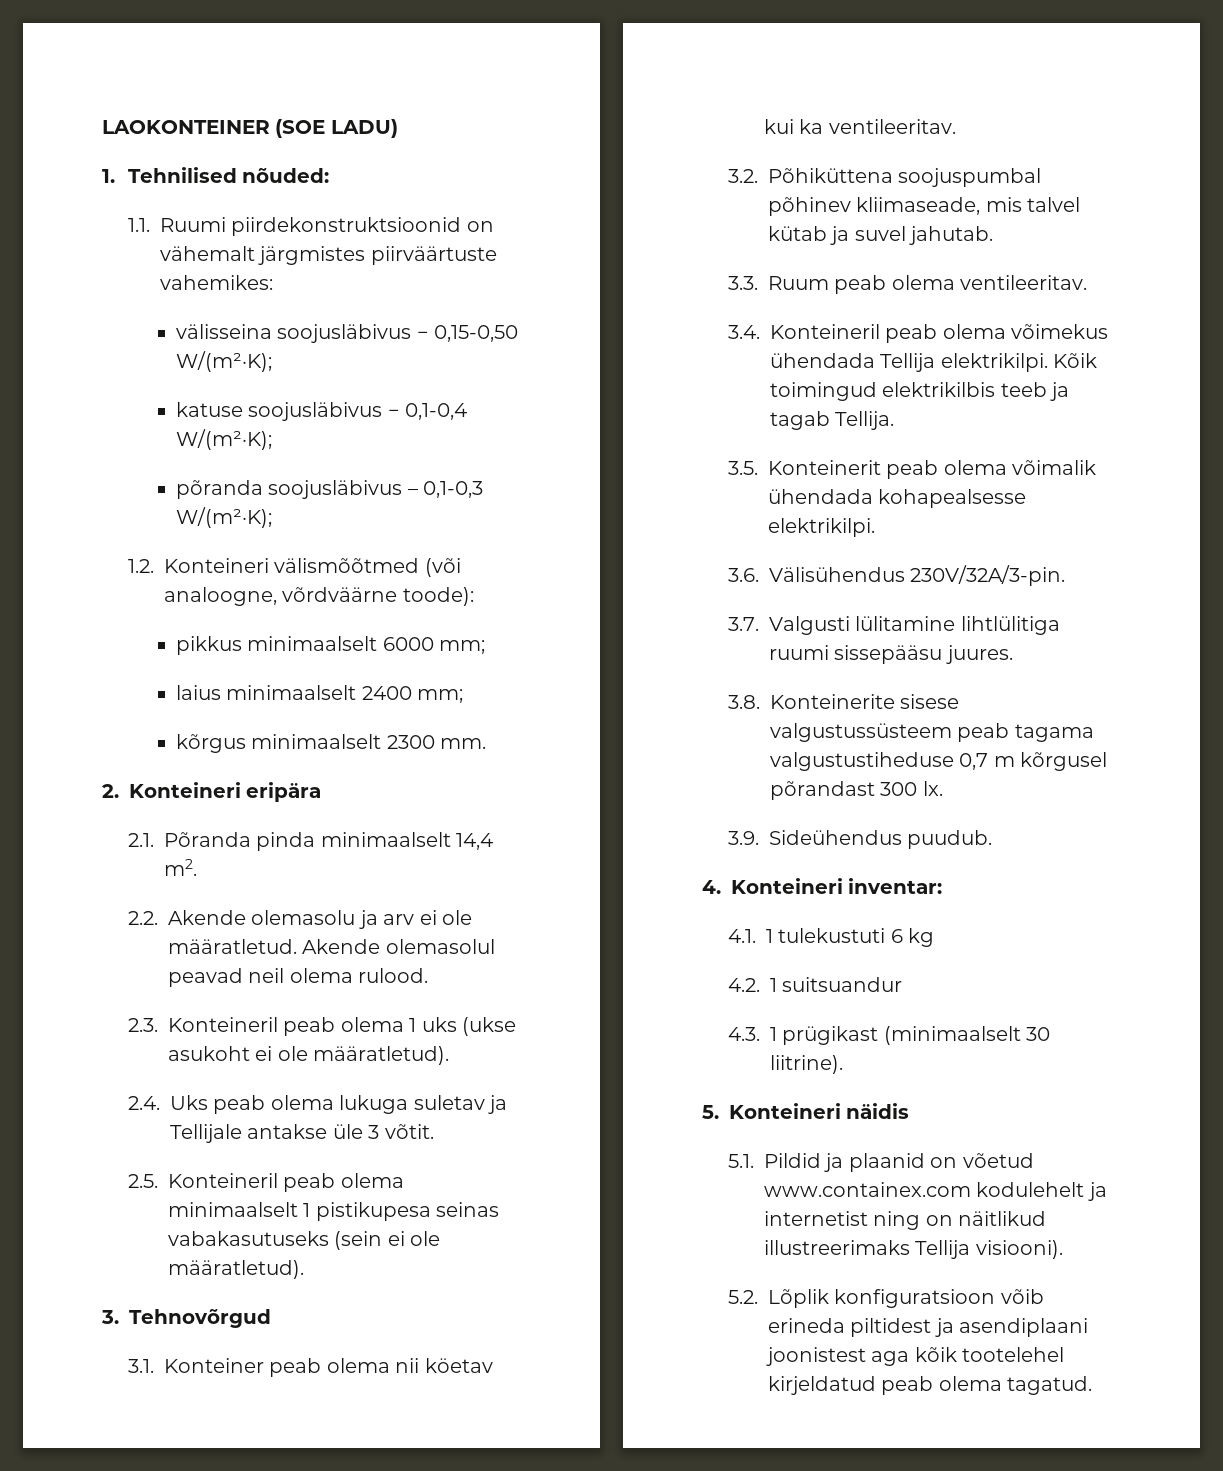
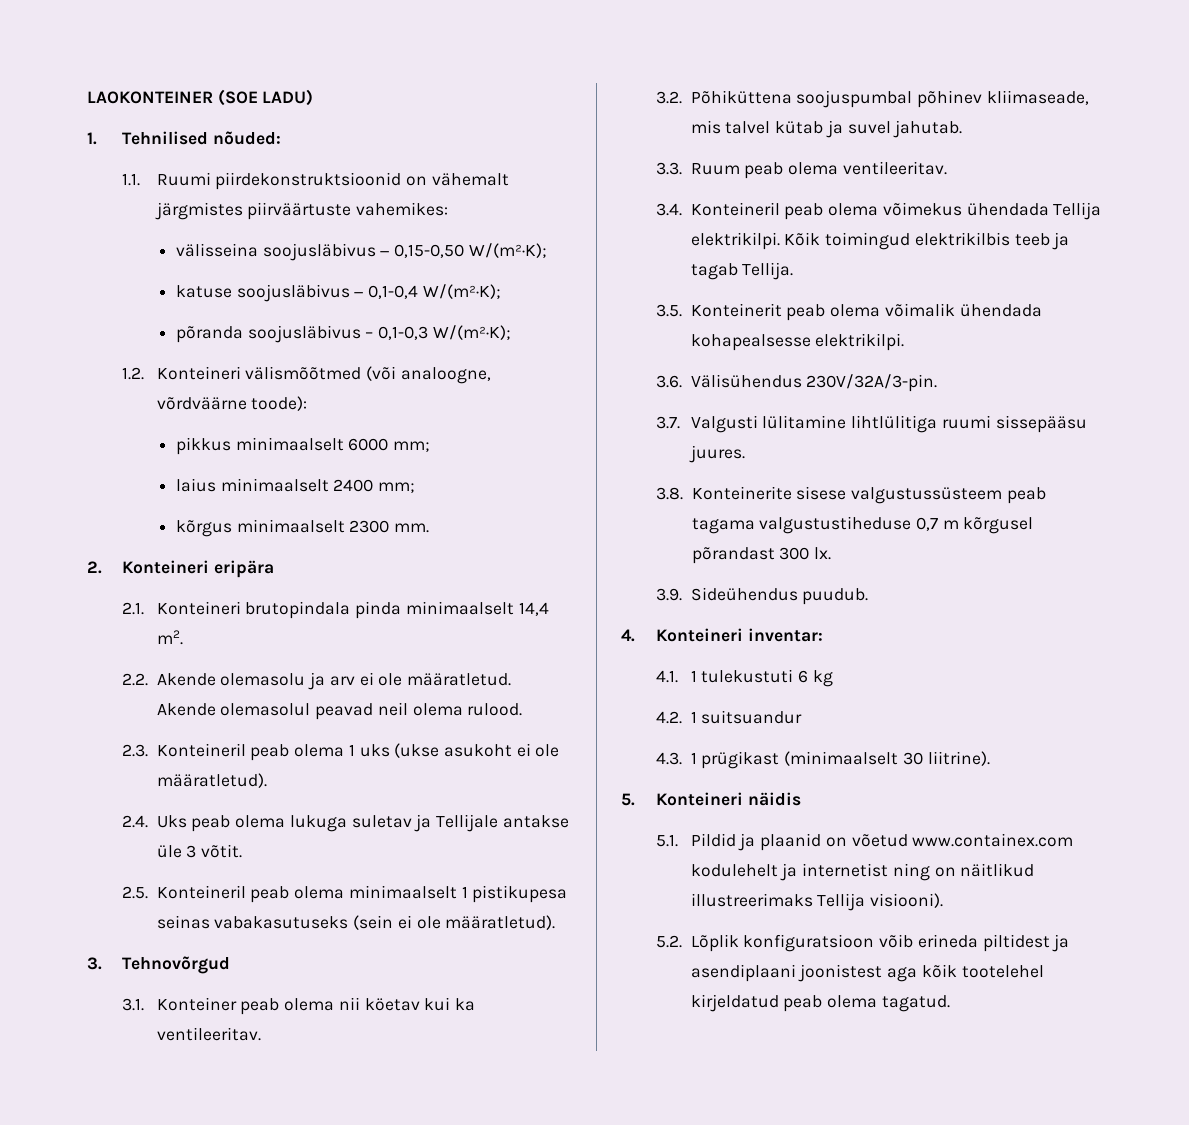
[164,832,252,847] Põranda -> [156,601,351,619] Konteineri brutopindala

